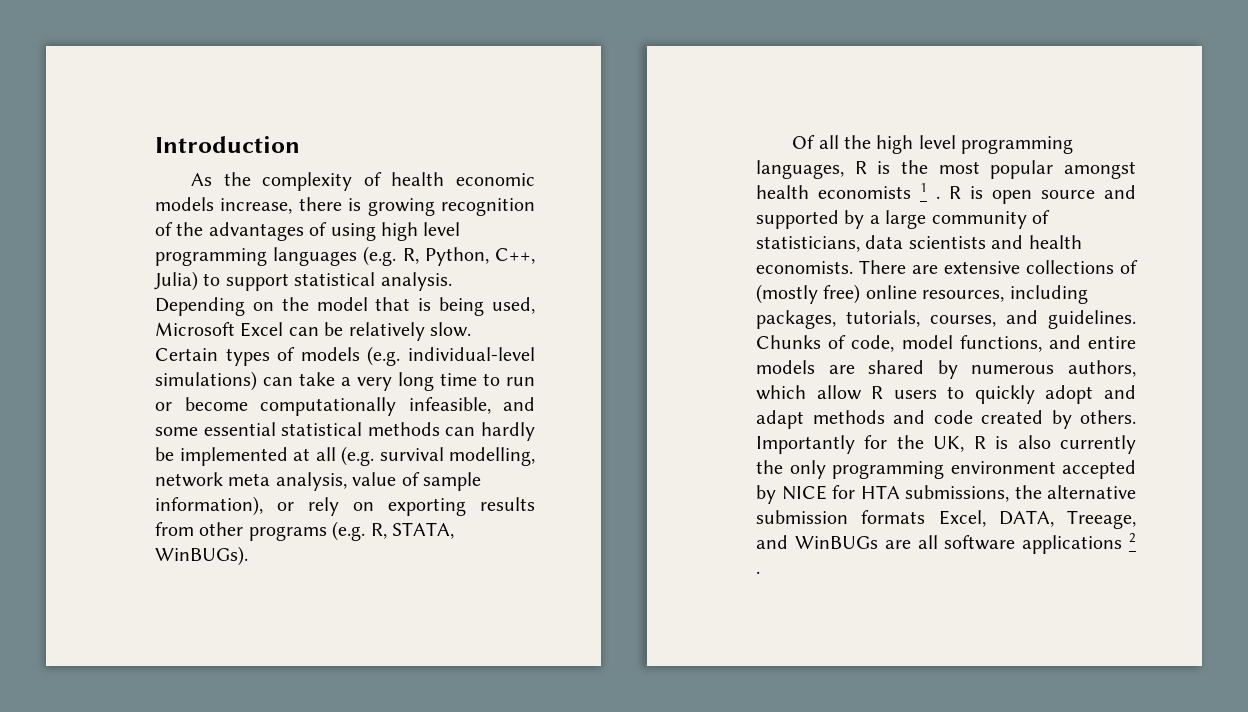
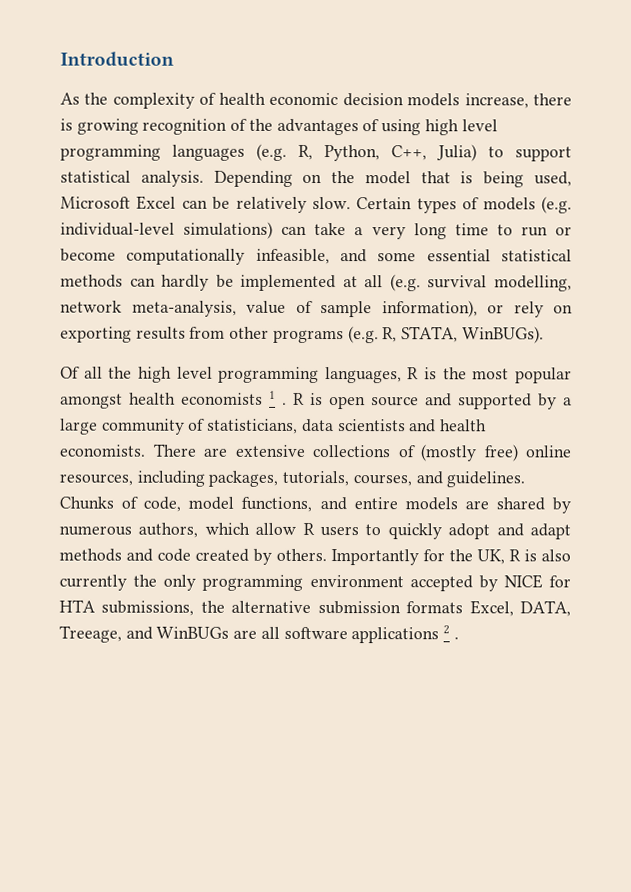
(535, 179) none -> [342,93,404,107] decision
[228,472,347,491] meta analysis, -> [131,300,237,317] meta-analysis,

